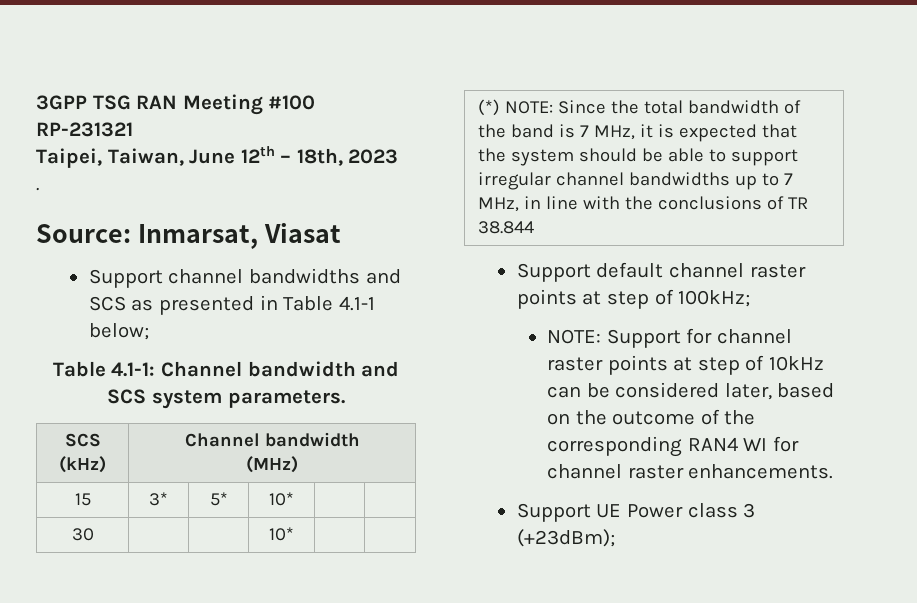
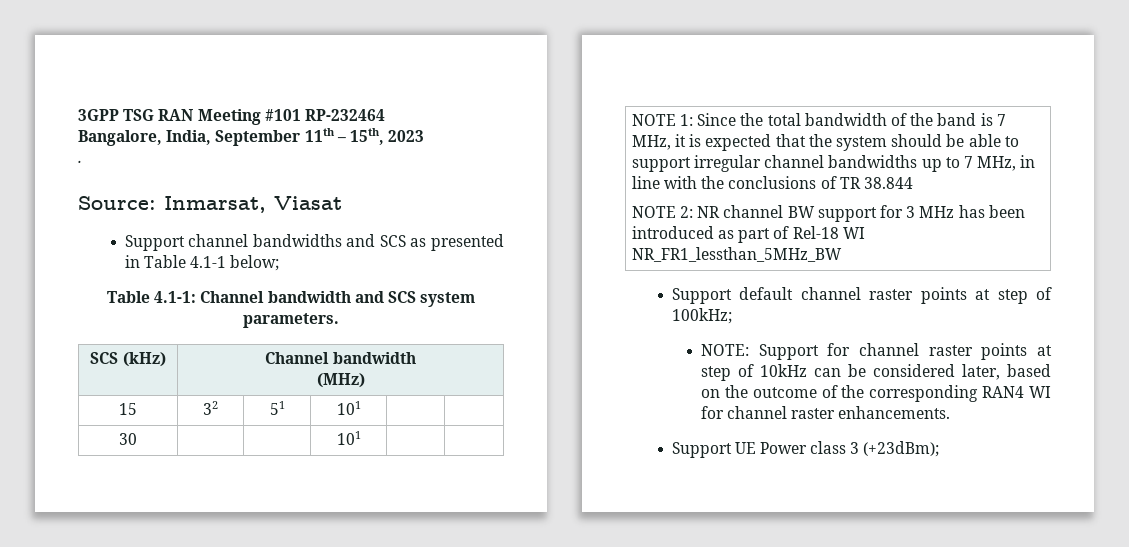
[268,95,316,110] [36,122,133,137] [36,146,343,168] #100 RP-231321 // Taipei, Taiwan, June 12th – 18th, -> [264,109,385,121] [78,128,384,146] #101 RP-232464 // Bangalore, India, September 11th – 15th,
[149,492,168,506] [209,492,228,506] [269,492,294,506] [71,528,94,541] [269,527,294,541] [478,99,554,116] 3* | 5* | 10* | | // 30 | | | 10* | | // (*) NOTE: -> [203,401,218,415] [269,401,285,415] [336,401,361,415] [119,433,137,445] [336,431,361,445] [631,114,694,126] 32 | 51 | 101 | | // 30 | | | 101 | | // NOTE 1:
(535, 227) none -> [631,205,1025,222] [631,226,865,243] [631,247,842,262] // NOTE 2: NR channel BW support for 3 MHz has been introduced as part of Rel-18 WI NR_FR1_lessthan_5MHz_BW

